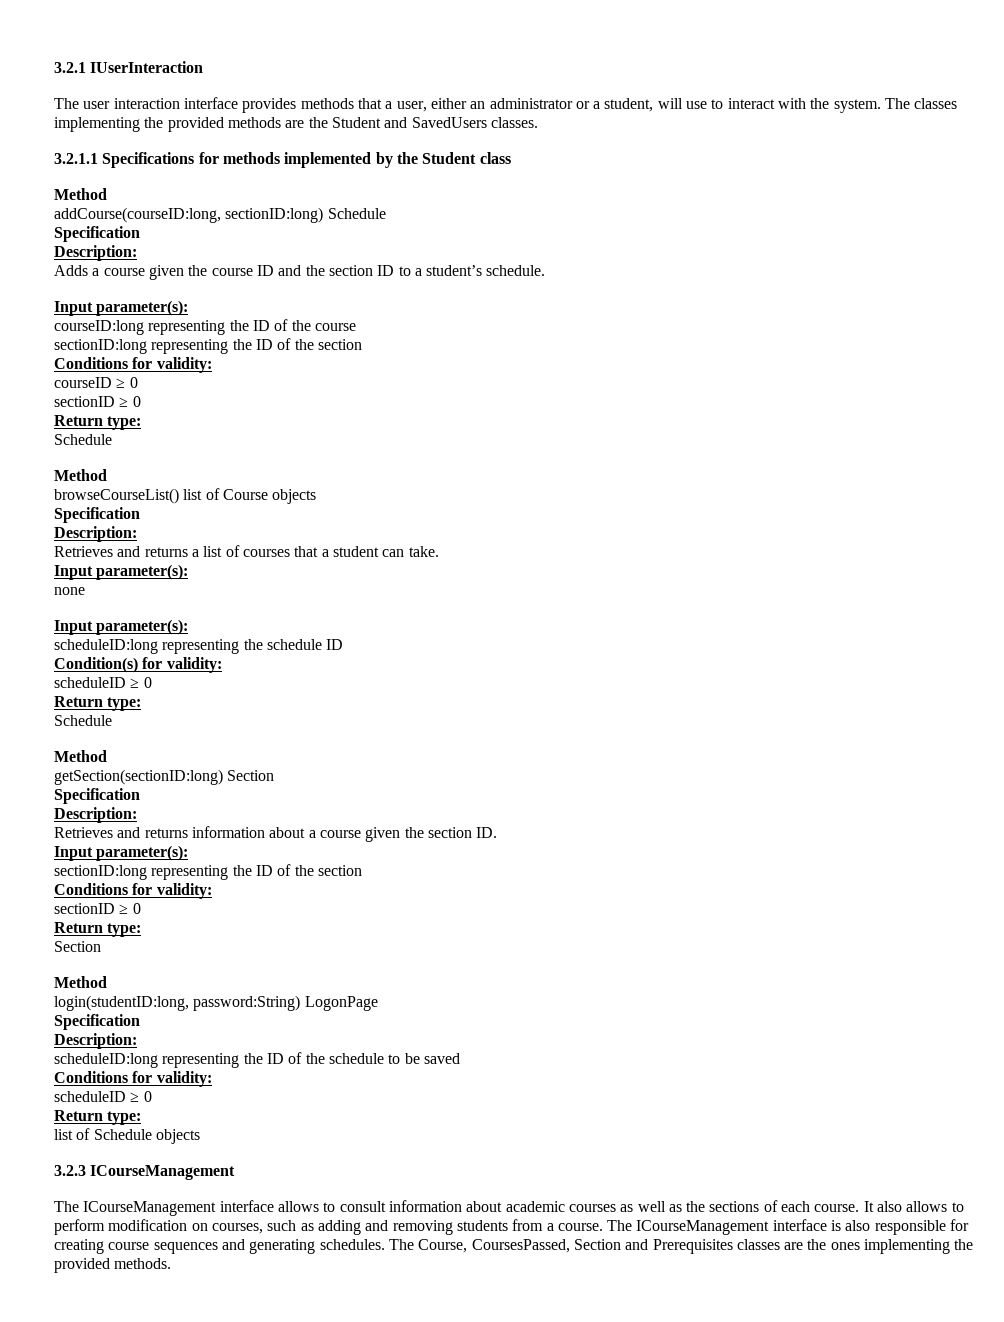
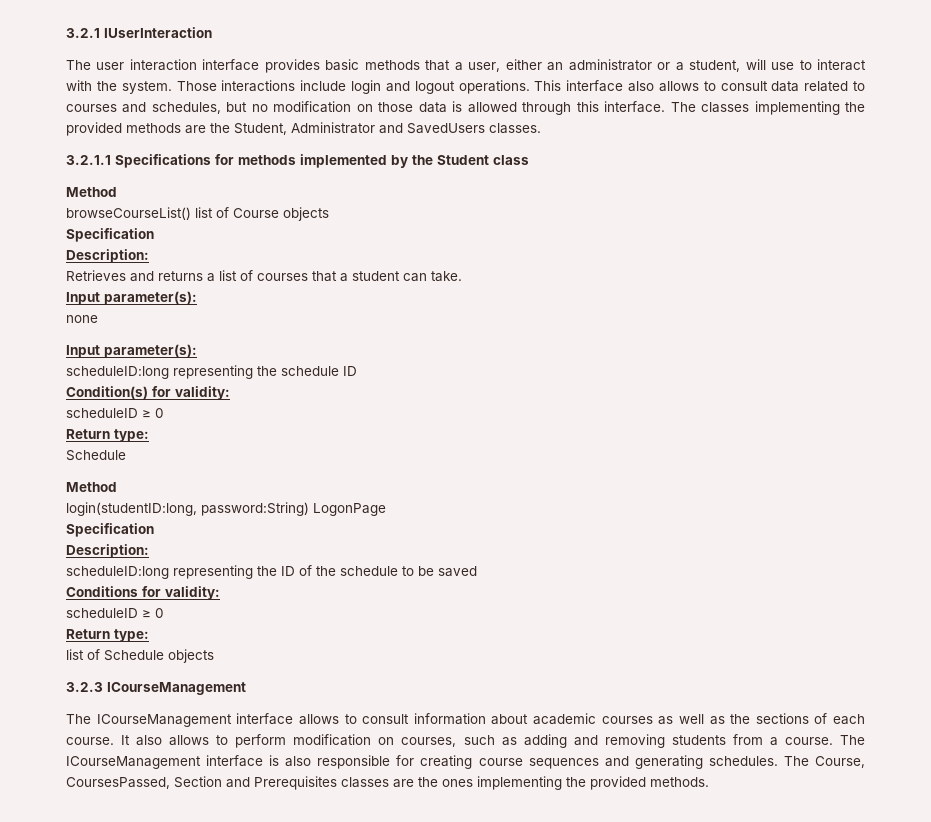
(297, 105) none -> [325,59,360,71] basic
(881, 106) none -> [176,80,866,94] [66,101,666,115] Those interactions include login and logout operations. This interface also allows to consult data related to courses and schedules, but no modification on those data is allowed through this interface.
[331,117,381,128] Student -> [234,122,375,135] Student, Administrator
[54,207,386,223] [54,226,140,242] [54,245,137,261] [54,265,546,280] [54,300,189,316] [54,319,356,335] [54,338,362,354] [54,357,212,373] [54,377,138,388] [54,396,141,407] [54,415,142,430] [54,434,112,445] [54,469,107,481] // addCourse(courseID:long, sectionID:long) Schedule // Specification // Description: // Adds a course given the course ID and the section ID to a student’s schedule. // Input parameter(s): // courseID:long representing the ID of the course // sectionID:long representing the ID of the section // Conditions for validity: // courseID ≥ 0 // sectionID ≥ 0 // Return type: // Schedule // Method -> (117, 192) none
[54,769,275,785] [54,788,140,804] [54,807,137,823] [54,826,498,842] [54,845,189,861] [54,864,362,880] [54,883,212,899] [54,903,141,914] [54,922,142,937] [54,941,101,952] [54,976,107,988] // getSection(sectionID:long) Section // Specification // Description: // Retrieves and returns information about a course given the section ID. // Input parameter(s): // sectionID:long representing the ID of the section // Conditions for validity: // sectionID ≥ 0 // Return type: // Section // Method -> (117, 487) none

